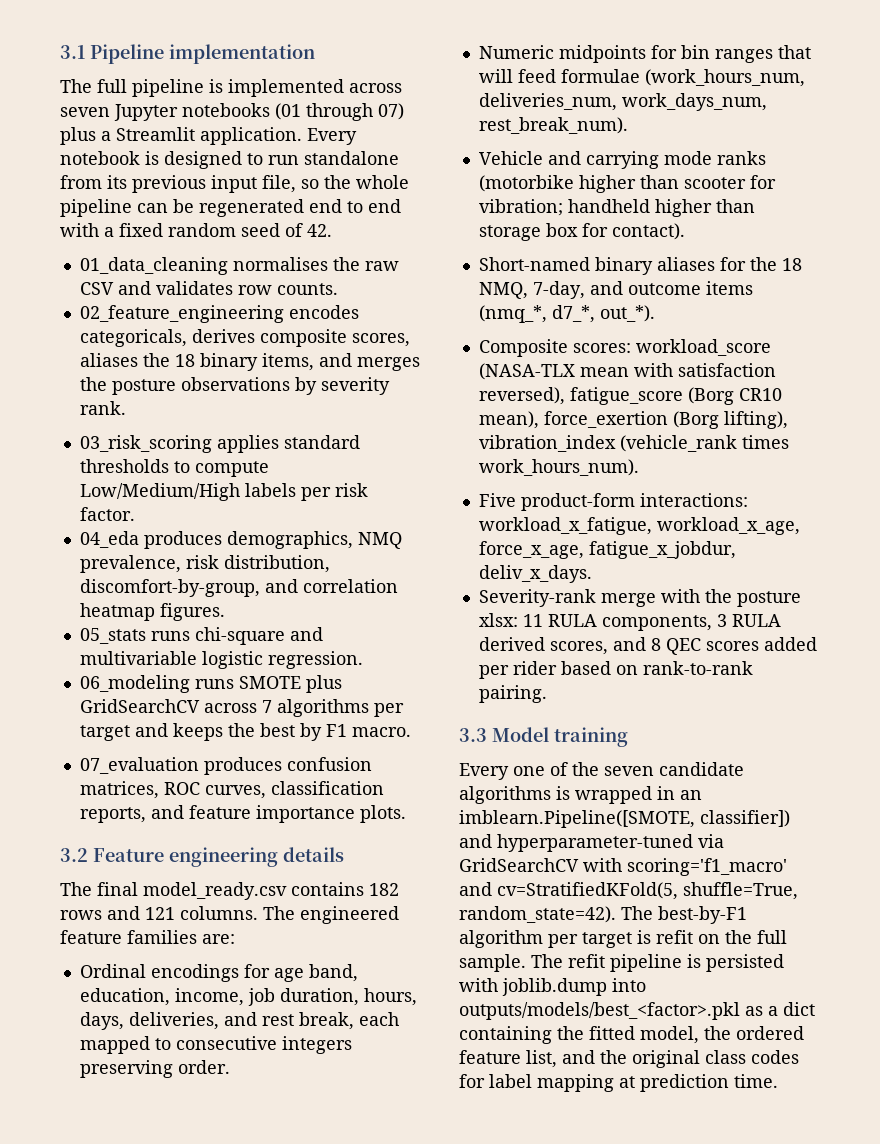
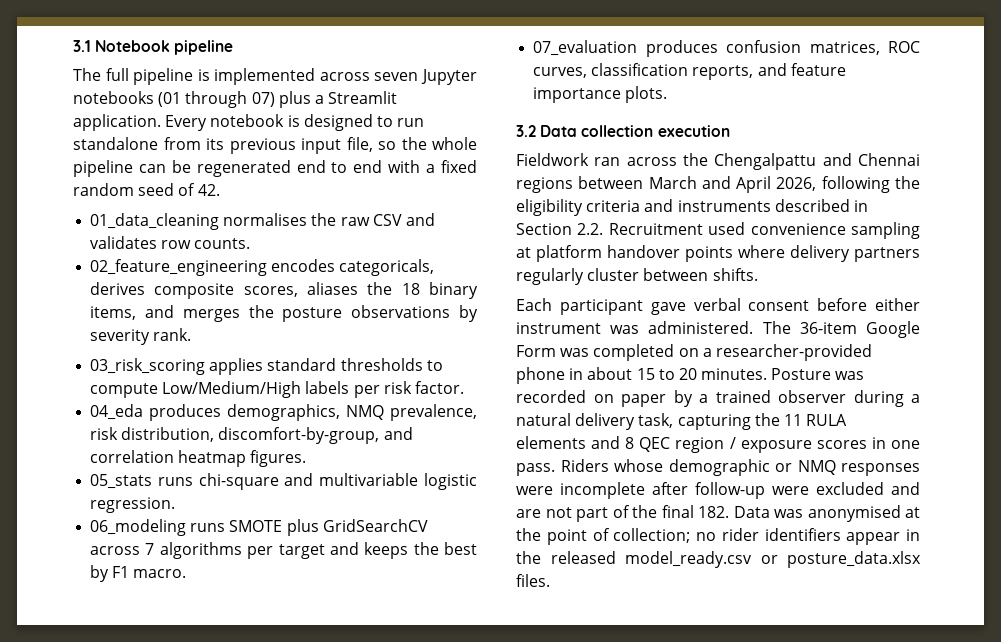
[90,44,315,64] Pipeline implementation -> [95,40,234,55] Notebook pipeline
[93,847,344,867] [60,882,399,900] [60,906,399,924] [60,930,235,944] [79,964,358,982] [79,988,417,1006] [79,1012,399,1030] [79,1036,352,1054] [79,1060,230,1078] [478,45,811,63] [478,69,805,87] [478,93,767,111] [478,117,628,134] [478,151,766,169] [478,175,776,193] [478,199,755,217] [478,223,685,241] [478,257,802,275] [478,281,753,299] [478,305,655,323] [478,339,771,357] [478,363,776,380] [478,387,782,405] [478,411,788,429] [478,435,789,452] [478,459,639,476] [478,493,748,511] [478,517,800,535] [478,541,736,559] [478,565,592,583] [478,589,801,607] [478,613,781,631] [478,637,817,655] [478,661,753,679] [478,685,547,703] [459,727,628,747] [459,762,744,780] [459,786,702,804] [459,810,790,828] [459,834,724,852] [459,858,787,876] [459,882,798,900] [459,906,747,924] [459,930,787,948] [459,954,784,972] [459,978,646,996] [459,1002,815,1020] [459,1026,804,1044] [459,1050,799,1068] [459,1074,778,1092] Feature engineering details // The final model_ready.csv contains 182 rows and 121 columns. The engineered feature families are: // Ordinal encodings for age band, education, income, job duration, hours, days, deliveries, and rest break, each mapped to consecutive integers preserving order. // Numeric midpoints for bin ranges that will feed formulae (work_hours_num, deliveries_num, work_days_num, rest_break_num). // Vehicle and carrying mode ranks (motorbike higher than scooter for vibration; handheld higher than storage box for contact). // Short-named binary aliases for the 18 NMQ, 7-day, and outcome items (nmq_*, d7_*, out_*). // Composite scores: workload_score (NASA-TLX mean with satisfaction reversed), fatigue_score (Borg CR10 mean), force_exertion (Borg lifting), vibration_index (vehicle_rank times work_hours_num). // Five product-form interactions: workload_x_fatigue, workload_x_age, force_x_age, fatigue_x_jobdur, deliv_x_days. // Severity-rank merge with the posture xlsx: 11 RULA components, 3 RULA derived scores, and 8 QEC scores added per rider based on rank-to-rank pairing. // 3.3 Model training // Every one of the seven candidate algorithms is wrapped in an imblearn.Pipeline([SMOTE, classifier]) and hyperparameter-tuned via GridSearchCV with scoring='f1_macro' and cv=StratifiedKFold(5, shuffle=True, random_state=42). The best-by-F1 algorithm per target is refit on the full sample. The refit pipeline is persisted with joblib.dump into outputs/models/best_<factor>.pkl as a dict containing the fitted model, the ordered feature list, and the original class codes for label mapping at prediction time. -> [540,125,730,137] [516,153,920,170] [516,176,920,193] [516,199,868,216] [516,222,920,239] [516,245,920,262] [516,268,758,285] [516,298,920,315] [516,321,920,338] [516,344,872,361] [516,367,865,384] [516,390,920,407] [516,413,848,430] [516,436,920,453] [516,459,920,476] [516,482,920,499] [516,505,920,522] [516,528,920,545] [516,551,921,568] [516,574,550,587] Data collection execution // Fieldwork ran across the Chengalpattu and Chennai regions between March and April 2026, following the eligibility criteria and instruments described in Section 2.2. Recruitment used convenience sampling at platform handover points where delivery partners regularly cluster between shifts. // Each participant gave verbal consent before either instrument was administered. The 36-item Google Form was completed on a researcher-provided phone in about 15 to 20 minutes. Posture was recorded on paper by a trained observer during a natural delivery task, capturing the 11 RULA elements and 8 QEC region / exposure scores in one pass. Riders whose demographic or NMQ responses were incomplete after follow-up were excluded and are not part of the final 182. Data was anonymised at the point of collection; no rider identifiers appear in the released model_ready.csv or posture_data.xlsx files.

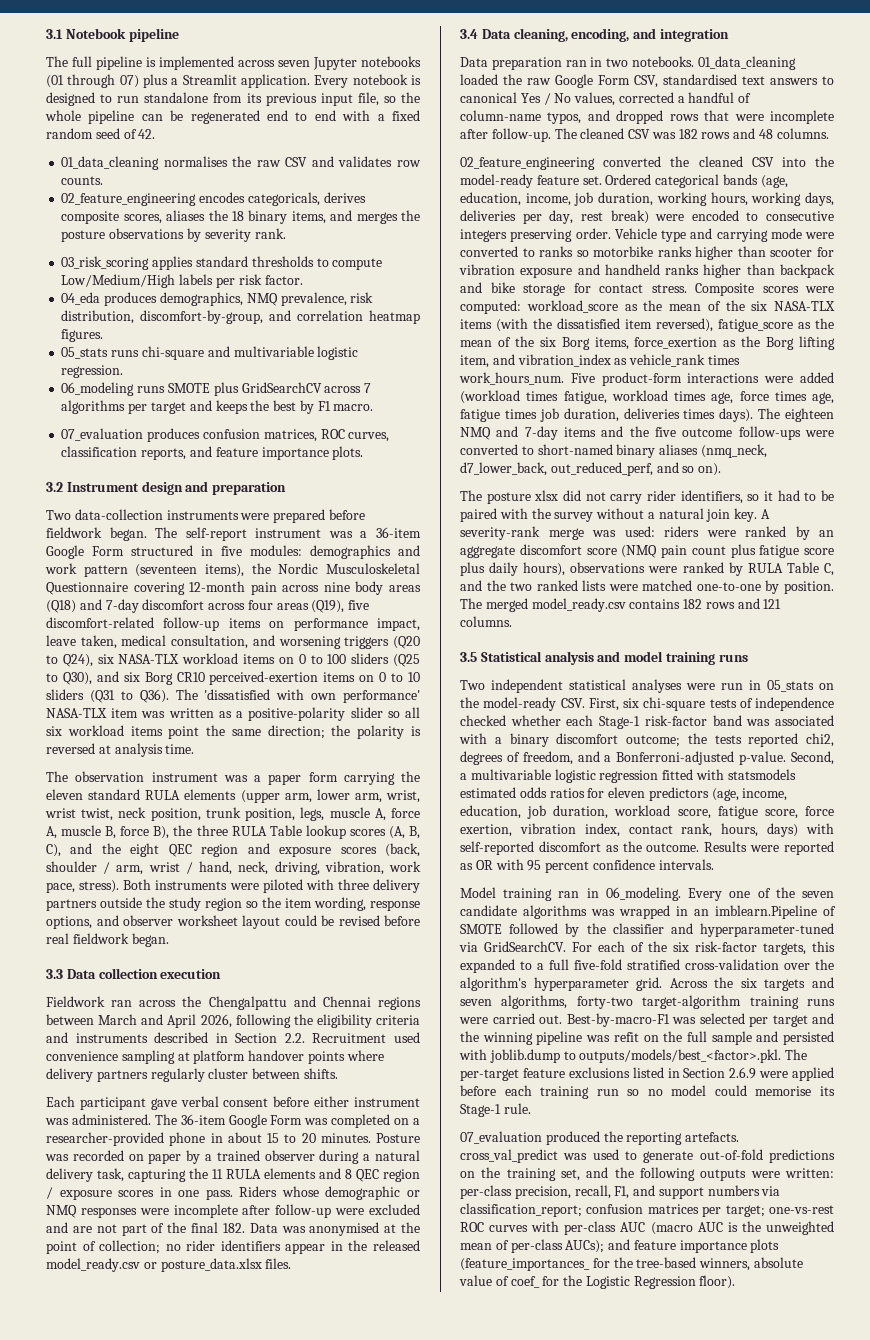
(536, 131) none -> [66,481,287,495] [46,509,365,523] [46,527,421,541] [46,545,420,559] [45,563,420,577] [46,581,421,595] [46,599,370,613] [46,617,420,631] [46,635,420,649] [46,653,420,667] [46,671,420,685] [46,689,420,703] [46,707,421,721] [46,725,421,739] [46,743,195,757] [46,771,420,785] [46,789,420,803] [45,807,421,821] [46,825,420,839] [46,843,421,857] [46,861,422,875] [46,879,420,893] [46,897,420,911] [46,915,420,929] [46,933,169,947] [46,969,63,979] Instrument design and preparation // Two data-collection instruments were prepared before fieldwork began. The self-report instrument was a 36-item Google Form structured in five modules: demographics and work pattern (seventeen items), the Nordic Musculoskeletal Questionnaire covering 12-month pain across nine body areas (Q18) and 7-day discomfort across four areas (Q19), five discomfort-related follow-up items on performance impact, leave taken, medical consultation, and worsening triggers (Q20 to Q24), six NASA-TLX workload items on 0 to 100 sliders (Q25 to Q30), and six Borg CR10 perceived-exertion items on 0 to 10 sliders (Q31 to Q36). The 'dissatisfied with own performance' NASA-TLX item was written as a positive-polarity slider so all six workload items point the same direction; the polarity is reversed at analysis time. // The observation instrument was a paper form carrying the eleven standard RULA elements (upper arm, lower arm, wrist, wrist twist, neck position, trunk position, legs, muscle A, force A, muscle B, force B), the three RULA Table lookup scores (A, B, C), and the eight QEC region and exposure scores (back, shoulder / arm, wrist / hand, neck, driving, vibration, work pace, stress). Both instruments were piloted with three delivery partners outside the study region so the item wording, response options, and observer worksheet layout could be revised before real fieldwork began. // 3.3
(550, 580) none -> [460,28,729,42] [460,56,796,70] [460,74,834,88] [460,92,752,106] [460,110,834,124] [460,128,829,142] [460,156,834,170] [460,174,788,188] [460,192,834,206] [460,210,834,224] [460,228,834,242] [460,246,834,260] [459,264,835,278] [460,282,834,296] [460,300,835,314] [460,318,834,332] [460,336,835,350] [460,354,740,368] [459,372,834,386] [460,390,834,404] [460,408,834,422] [460,426,834,440] [460,444,767,458] [460,462,722,476] [460,490,834,504] [460,508,771,522] [460,526,834,540] [460,544,834,558] [460,562,834,576] [460,580,834,594] [460,598,782,612] [460,616,512,627] [460,651,748,665] [460,679,834,693] [460,697,834,711] [460,715,834,729] [459,733,834,747] [460,751,834,765] [460,769,796,783] [460,787,788,801] [460,805,834,819] [460,823,834,837] [460,841,834,855] [460,859,714,873] [460,887,834,901] [460,905,836,919] [460,923,834,937] [459,941,835,955] [460,959,834,973] [460,977,834,991] [460,995,835,1009] [459,1013,834,1027] [460,1031,834,1045] [459,1049,808,1063] [460,1067,834,1081] [460,1085,835,1099] [460,1103,531,1117] [460,1131,740,1145] [460,1149,835,1163] [460,1167,834,1181] [460,1185,781,1199] [460,1203,834,1217] [460,1221,834,1235] [460,1239,780,1253] [460,1257,803,1271] [459,1275,736,1289] // 3.4 Data cleaning, encoding, and integration // Data preparation ran in two notebooks. 01_data_cleaning loaded the raw Google Form CSV, standardised text answers to canonical Yes / No values, corrected a handful of column-name typos, and dropped rows that were incomplete after follow-up. The cleaned CSV was 182 rows and 48 columns. // 02_feature_engineering converted the cleaned CSV into the model-ready feature set. Ordered categorical bands (age, education, income, job duration, working hours, working days, deliveries per day, rest break) were encoded to consecutive integers preserving order. Vehicle type and carrying mode were converted to ranks so motorbike ranks higher than scooter for vibration exposure and handheld ranks higher than backpack and bike storage for contact stress. Composite scores were computed: workload_score as the mean of the six NASA-TLX items (with the dissatisfied item reversed), fatigue_score as the mean of the six Borg items, force_exertion as the Borg lifting item, and vibration_index as vehicle_rank times work_hours_num. Five product-form interactions were added (workload times fatigue, workload times age, force times age, fatigue times job duration, deliveries times days). The eighteen NMQ and 7-day items and the five outcome follow-ups were converted to short-named binary aliases (nmq_neck, d7_lower_back, out_reduced_perf, and so on). // The posture xlsx did not carry rider identifiers, so it had to be paired with the survey without a natural join key. A severity-rank merge was used: riders were ranked by an aggregate discomfort score (NMQ pain count plus fatigue score plus daily hours), observations were ranked by RULA Table C, and the two ranked lists were matched one-to-one by position. The merged model_ready.csv contains 182 rows and 121 columns. // 3.5 Statistical analysis and model training runs // Two independent statistical analyses were run in 05_stats on the model-ready CSV. First, six chi-square tests of independence checked whether each Stage-1 risk-factor band was associated with a binary discomfort outcome; the tests reported chi2, degrees of freedom, and a Bonferroni-adjusted p-value. Second, a multivariable logistic regression fitted with statsmodels estimated odds ratios for eleven predictors (age, income, education, job duration, workload score, fatigue score, force exertion, vibration index, contact rank, hours, days) with self-reported discomfort as the outcome. Results were reported as OR with 95 percent confidence intervals. // Model training ran in 06_modeling. Every one of the seven candidate algorithms was wrapped in an imblearn.Pipeline of SMOTE followed by the classifier and hyperparameter-tuned via GridSearchCV. For each of the six risk-factor targets, this expanded to a full five-fold stratified cross-validation over the algorithm's hyperparameter grid. Across the six targets and seven algorithms, forty-two target-algorithm training runs were carried out. Best-by-macro-F1 was selected per target and the winning pipeline was refit on the full sample and persisted with joblib.dump to outputs/models/best_<factor>.pkl. The per-target feature exclusions listed in Section 2.6.9 were applied before each training run so no model could memorise its Stage-1 rule. // 07_evaluation produced the reporting artefacts. cross_val_predict was used to generate out-of-fold predictions on the training set, and the following outputs were written: per-class precision, recall, F1, and support numbers via classification_report; confusion matrices per target; one-vs-rest ROC curves with per-class AUC (macro AUC is the unweighted mean of per-class AUCs); and feature importance plots (feature_importances_ for the tree-based winners, absolute value of coef_ for the Logistic Regression floor).

